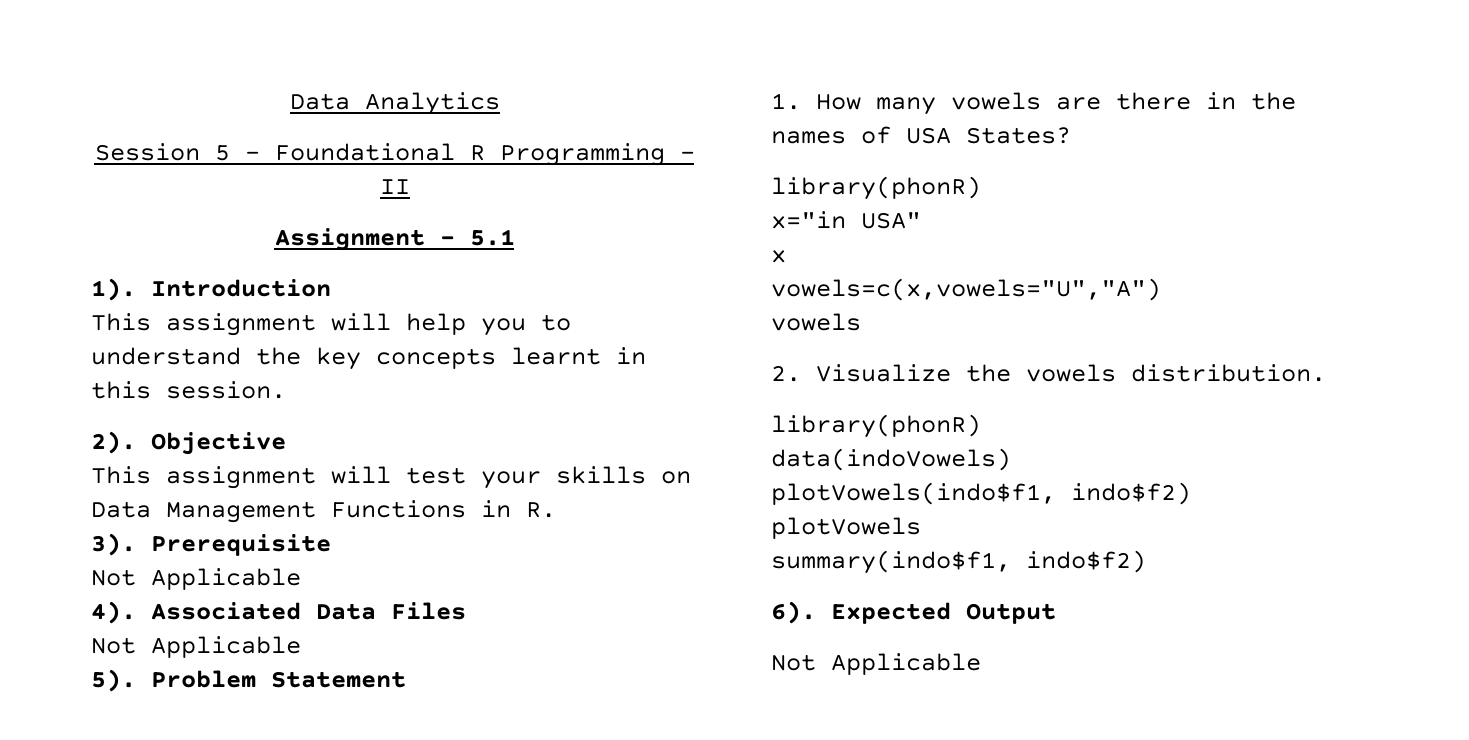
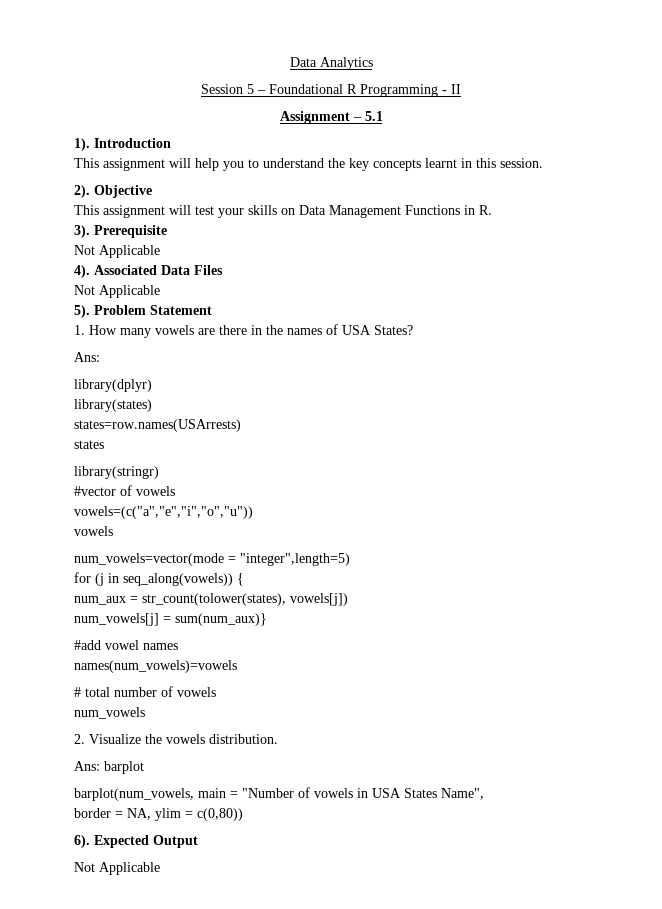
[771,176,981,200] [771,211,921,229] [771,250,786,263] [771,278,1161,301] [771,313,861,331] library(phonR) // x="in USA" // x // vowels=c(x,vowels="U","A") // vowels -> [74,352,100,362] [74,379,152,392] [74,399,152,412] [74,419,241,432] [74,440,104,449] [74,466,159,479] [74,485,175,496] [74,506,253,519] [74,526,113,536] [74,553,350,566] [74,572,244,586] [74,593,348,606] [74,613,267,626] [74,640,178,650] [74,660,237,673] [74,686,216,697] [74,707,145,719] Ans: // library(dplyr) // library(states) // states=row.names(USArrests) // states // library(stringr) // #vector of vowels // vowels=(c("a","e","i","o","u")) // vowels // num_vowels=vector(mode = "integer",length=5) // for (j in seq_along(vowels)) { // num_aux = str_count(tolower(states), vowels[j]) // num_vowels[j] = sum(num_aux)} // #add vowel names // names(num_vowels)=vowels // # total number of vowels // num_vowels
[771,414,981,438] [771,448,1011,471] [771,482,1191,505] [771,517,921,539] [771,550,1146,574] library(phonR) // data(indoVowels) // plotVowels(indo$f1, indo$f2) // plotVowels // summary(indo$f1, indo$f2) -> [74,761,144,774] [74,787,484,801] [74,808,243,821] Ans: barplot // barplot(num_vowels, main = "Number of vowels in USA States Name", // border = NA, ylim = c(0,80))

